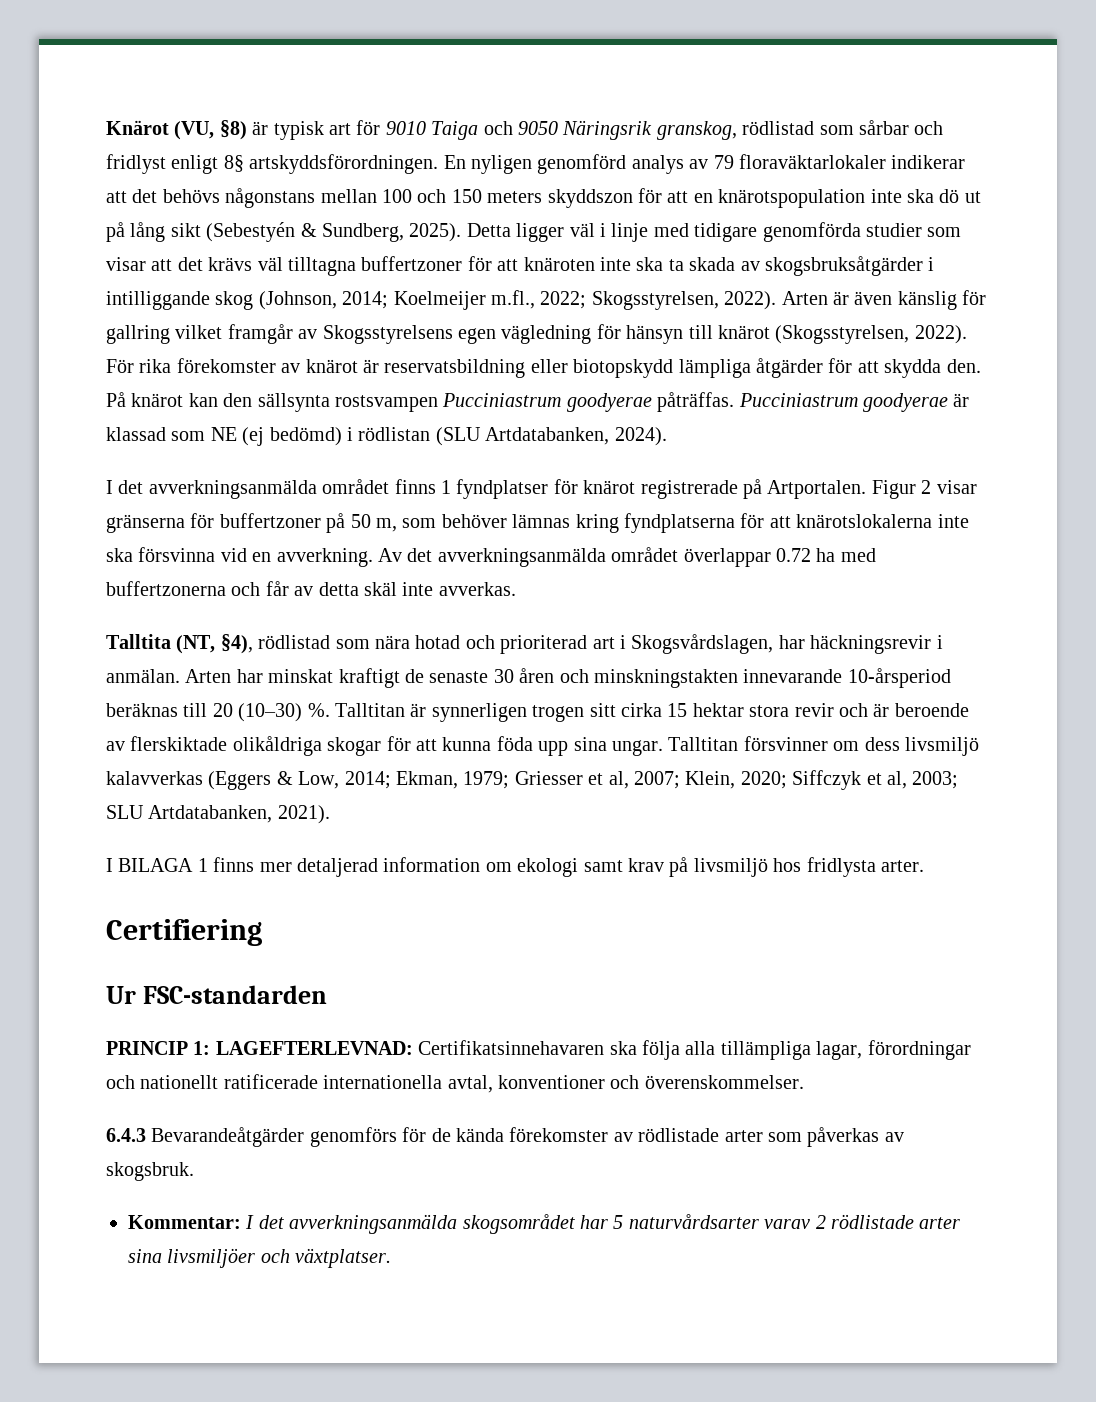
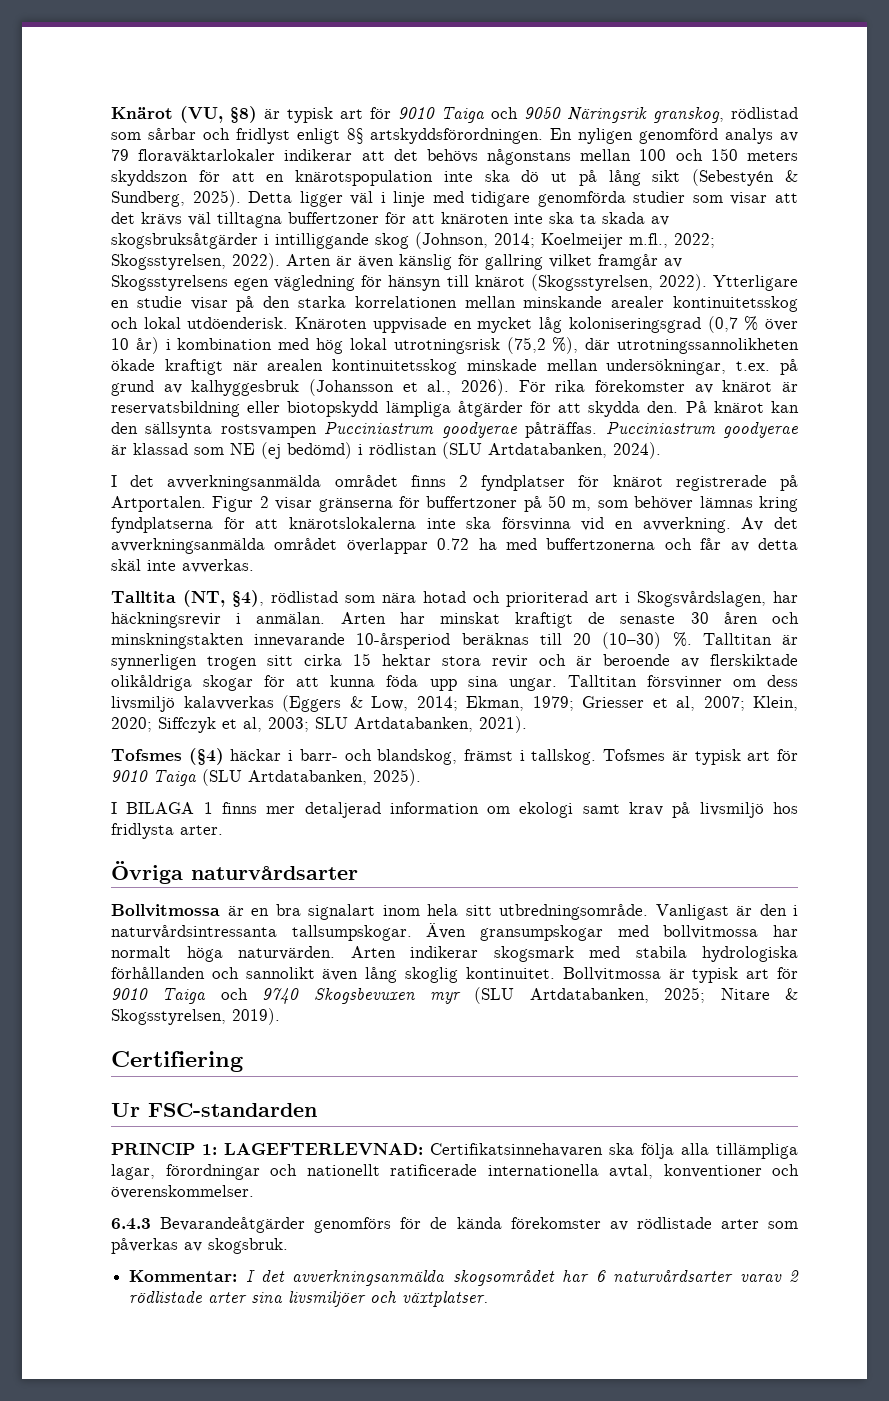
(967, 334) none -> [712,275,798,291] [111,296,798,312] [111,316,799,333] [111,337,799,354] [111,359,798,375] [111,379,510,396] Ytterligare en studie visar på den starka korrelationen mellan minskande arealer kontinuitetsskog och lokal utdöenderisk. Knäroten uppvisade en mycket låg koloniseringsgrad (0,7 % över 10 år) i kombination med hög lokal utrotningsrisk (75,2 %), där utrotningssannolikheten ökade kraftigt när arealen kontinuitetsskog minskade mellan undersökningar, t.ex. på grund av kalhyggesbruk (Johansson et al., 2026).
[441,480,451,494] 1 -> [459,475,468,487] 2
(330, 814) none -> [111,748,798,765] [111,769,421,786] // Tofsmes (§4) häckar i barr- och blandskog, främst i tallskog. Tofsmes är typisk art för 9010 Taiga (SLU Artdatabanken, 2025).
(924, 866) none -> [111,861,358,884] [111,904,798,920] [111,923,798,941] [111,946,798,962] [111,967,799,983] [111,987,798,1004] [111,1008,280,1025] // Övriga naturvårdsarter // Bollvitmossa är en bra signalart inom hela sitt utbredningsområde. Vanligast är den i naturvårdsintressanta tallsumpskogar. Även gransumpskogar med bollvitmossa har normalt höga naturvärden. Arten indikerar skogsmark med stabila hydrologiska förhållanden och sannolikt även lång skoglig kontinuitet. Bollvitmossa är typisk art för 9010 Taiga och 9740 Skogsbevuxen myr (SLU Artdatabanken, 2025; Nitare & Skogsstyrelsen, 2019).
[613,1215,624,1229] 5 -> [595,1270,606,1282] 6

